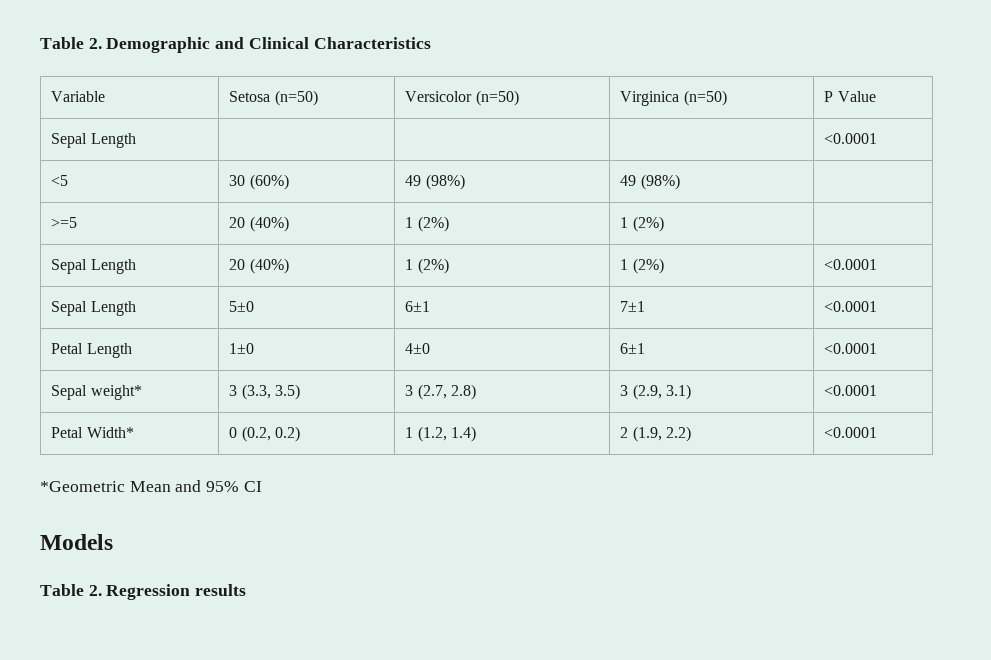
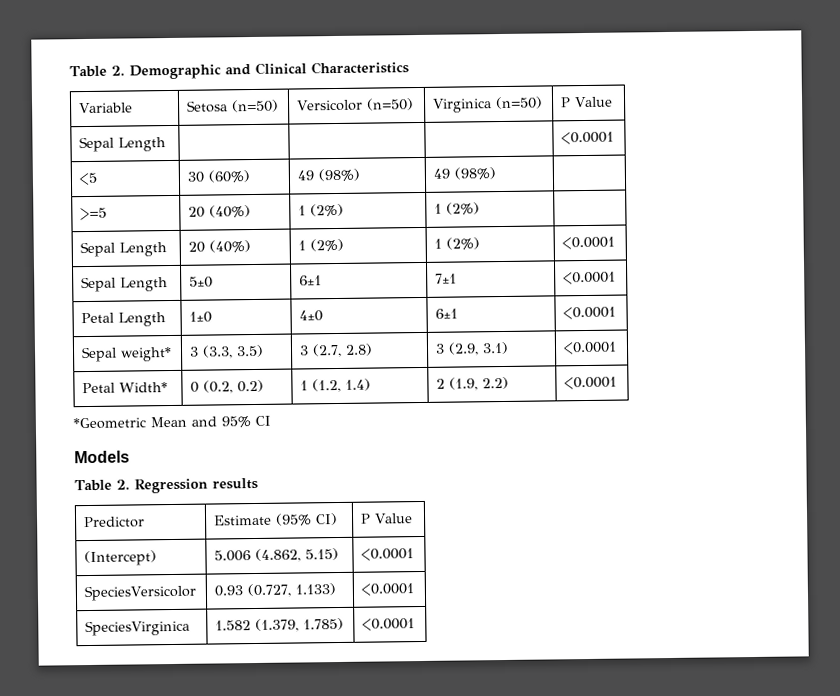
(247, 590) none -> [84,516,146,529] [214,512,339,526] [360,513,414,524] [84,550,158,567] [214,547,340,562] [361,548,415,561] [84,584,198,602] [214,583,337,598] [361,583,415,596] [85,619,191,637] [215,617,345,633] [362,618,416,631] // Predictor | Estimate (95% CI) | P Value // (Intercept) | 5.006 (4.862, 5.15) | <0.0001 // SpeciesVersicolor | 0.93 (0.727, 1.133) | <0.0001 // SpeciesVirginica | 1.582 (1.379, 1.785) | <0.0001

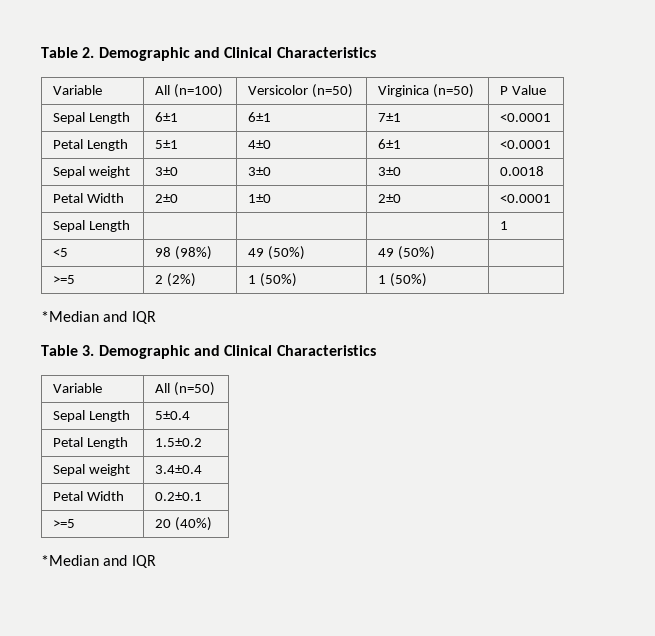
[187,99,280,113] Setosa (n=50) -> [154,84,223,98] All (n=100)
[561,131,615,145] [79,172,99,186] [187,170,251,183] [297,168,361,182] [433,167,497,180] [80,207,108,221] [188,205,252,218] [298,203,345,217] [434,202,481,215] [80,241,168,258] [188,240,252,253] [298,238,345,252] [434,237,481,250] [562,236,616,250] [81,276,169,293] [189,276,214,288] | | | <0.0001 // <5 | 30 (60%) | 49 (98%) | 49 (98%) | // >=5 | 20 (40%) | 1 (2%) | 1 (2%) | // Sepal Length | 20 (40%) | 1 (2%) | 1 (2%) | <0.0001 // Sepal Length | 5±0 -> [154,112,178,122] 6±1
[189,311,213,323] 1±0 -> [154,140,178,149] 5±1
[120,346,173,362] [189,344,265,359] [299,343,374,358] [435,341,510,356] [563,341,618,355] [82,382,169,394] [190,379,265,394] [300,378,372,393] [436,376,510,391] [564,376,618,390] [73,415,271,430] [74,450,130,464] [74,477,258,494] [84,516,146,529] [214,512,339,526] [360,513,414,524] [84,550,158,567] [214,547,340,562] [361,548,415,561] [84,584,198,602] [214,583,337,598] [361,583,415,596] [85,619,191,637] [215,617,345,633] [362,618,416,631] weight* | 3 (3.3, 3.5) | 3 (2.7, 2.8) | 3 (2.9, 3.1) | <0.0001 // Petal Width* | 0 (0.2, 0.2) | 1 (1.2, 1.4) | 2 (1.9, 2.2) | <0.0001 // *Geometric Mean and 95% CI // Models // Table 2. Regression results // Predictor | Estimate (95% CI) | P Value // (Intercept) | 5.006 (4.862, 5.15) | <0.0001 // SpeciesVersicolor | 0.93 (0.727, 1.133) | <0.0001 // SpeciesVirginica | 1.582 (1.379, 1.785) | <0.0001 -> [88,166,130,178] [154,167,178,176] [247,167,271,176] [377,167,401,176] [499,166,544,176] [52,193,124,203] [154,194,178,203] [247,194,271,203] [377,194,401,203] [499,194,551,203] [52,220,130,232] [499,221,508,230] [52,248,68,257] [154,246,212,260] [247,246,305,260] [377,246,435,260] [52,275,75,284] [154,273,196,287] [247,273,297,287] [377,273,427,287] [41,311,156,324] [41,345,376,359] [52,383,102,393] [154,382,215,396] [52,410,130,422] [154,411,190,420] [52,437,128,449] [154,438,202,447] [52,464,130,476] [154,465,202,474] [52,491,124,501] [154,492,202,501] [52,519,75,528] [154,517,212,531] [41,555,156,568] weight | 3±0 | 3±0 | 3±0 | 0.0018 // Petal Width | 2±0 | 1±0 | 2±0 | <0.0001 // Sepal Length | | | | 1 // <5 | 98 (98%) | 49 (50%) | 49 (50%) | // >=5 | 2 (2%) | 1 (50%) | 1 (50%) | // *Median and IQR // Table 3. Demographic and Clinical Characteristics // Variable | All (n=50) // Sepal Length | 5±0.4 // Petal Length | 1.5±0.2 // Sepal weight | 3.4±0.4 // Petal Width | 0.2±0.1 // >=5 | 20 (40%) // *Median and IQR

